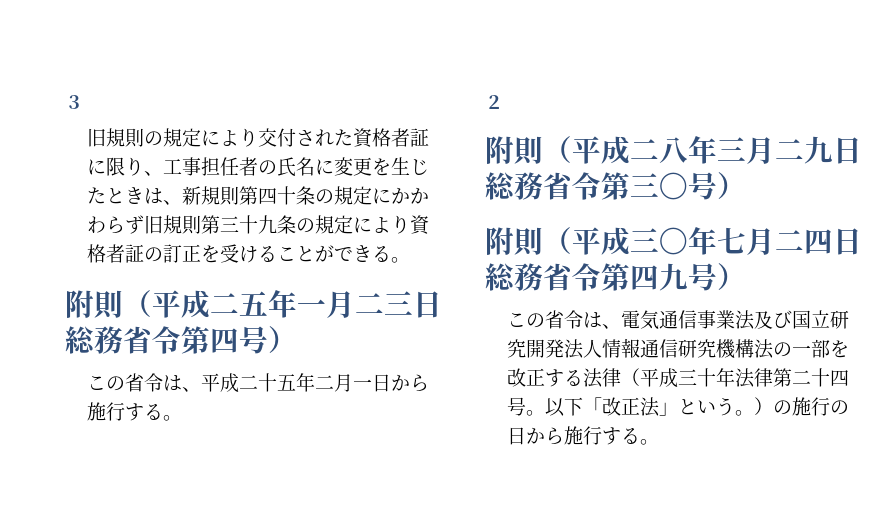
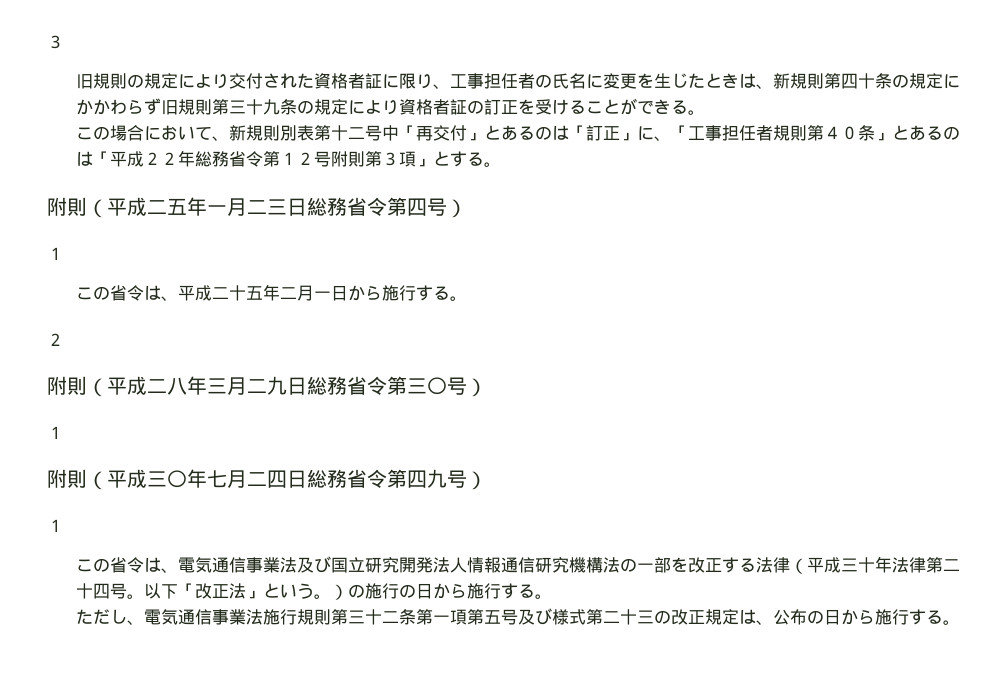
(410, 260) none -> [75,125,960,141] [75,150,501,167] // この場合において、新規則別表第十二号中「再交付」とあるのは「訂正」に、「工事担任者規則第４０条」とあるのは「平成２２年総務省令第１２号附則第３項」とする。
(297, 339) none -> [47,247,64,260] // １
(746, 185) none -> [47,426,64,439] // １
(746, 276) none -> [47,519,64,532] // １
(659, 442) none -> [75,608,960,625] // ただし、電気通信事業法施行規則第三十二条第一項第五号及び様式第二十三の改正規定は、公布の日から施行する。

